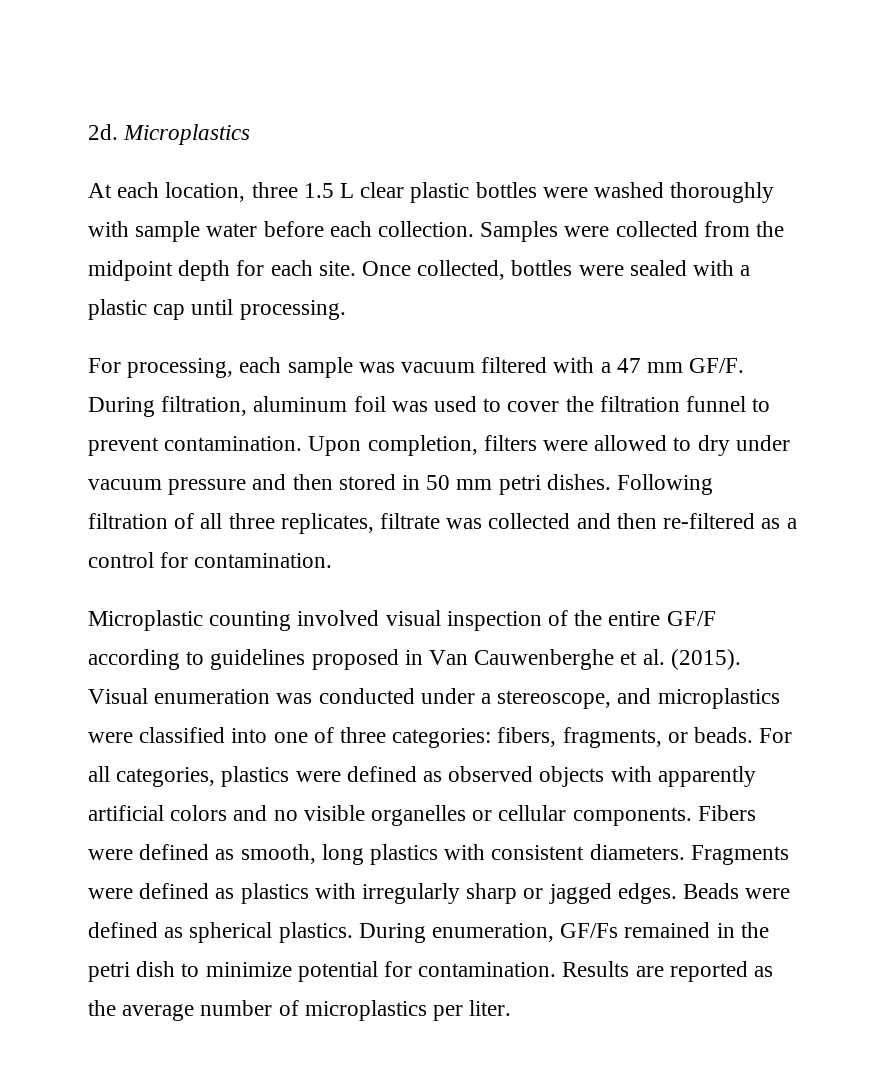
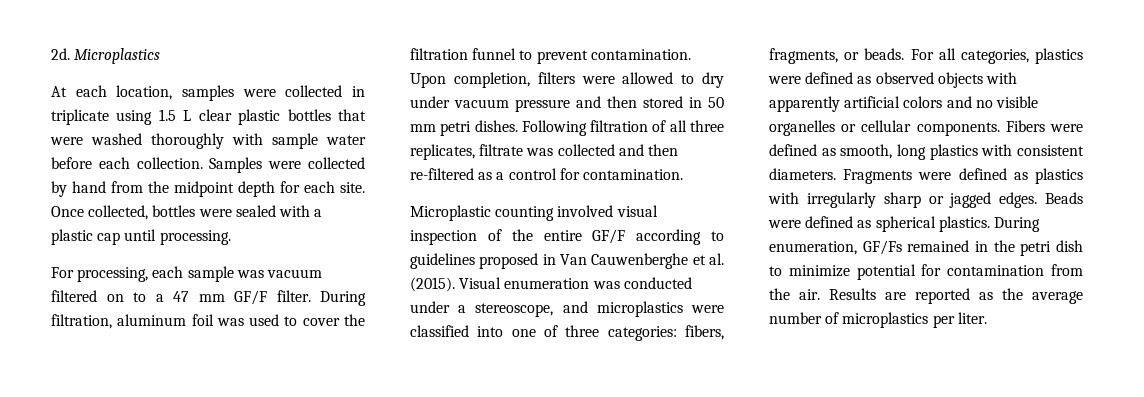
[251,182,298,198] three -> [182,85,365,101] [51,109,153,125] samples were collected in triplicate using
(537, 190) none -> [338,109,366,121] that
(698, 229) none -> [51,181,106,197] by hand
[553,357,595,373] with -> [106,292,146,302] on to
[689,358,745,373] GF/F. -> [234,290,311,305] GF/F filter.
[418,962,557,977] contamination. -> [947,264,1083,276] [769,288,820,300] contamination from the air.

